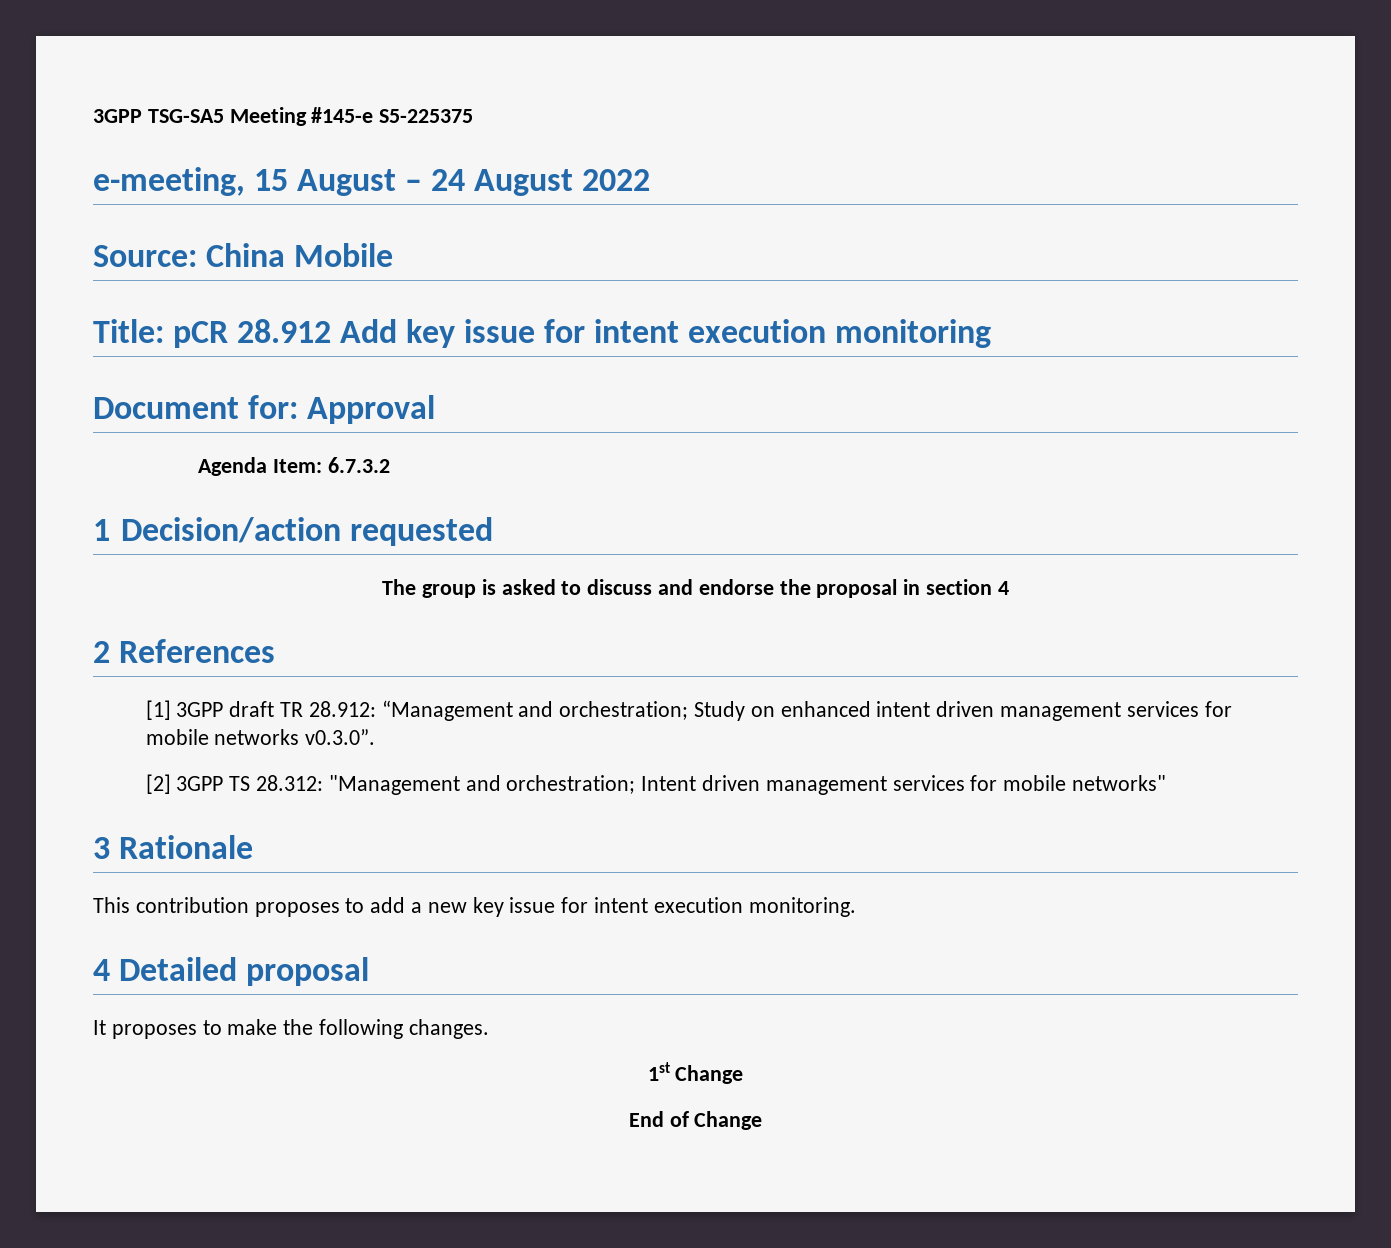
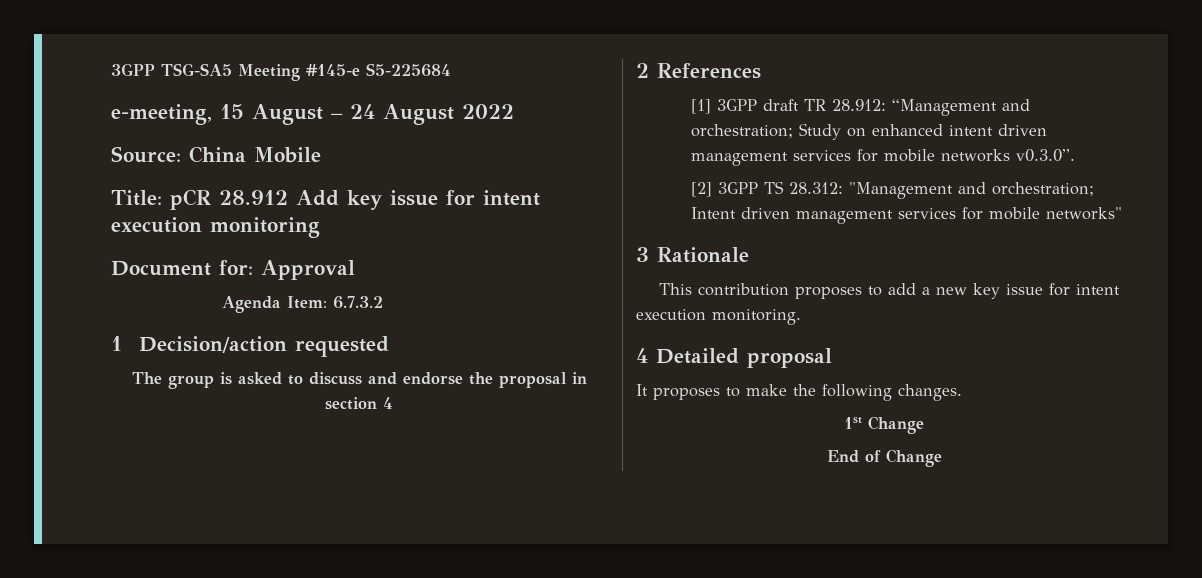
[379,109,474,123] S5-225375 -> [366,63,451,77] S5-225684

